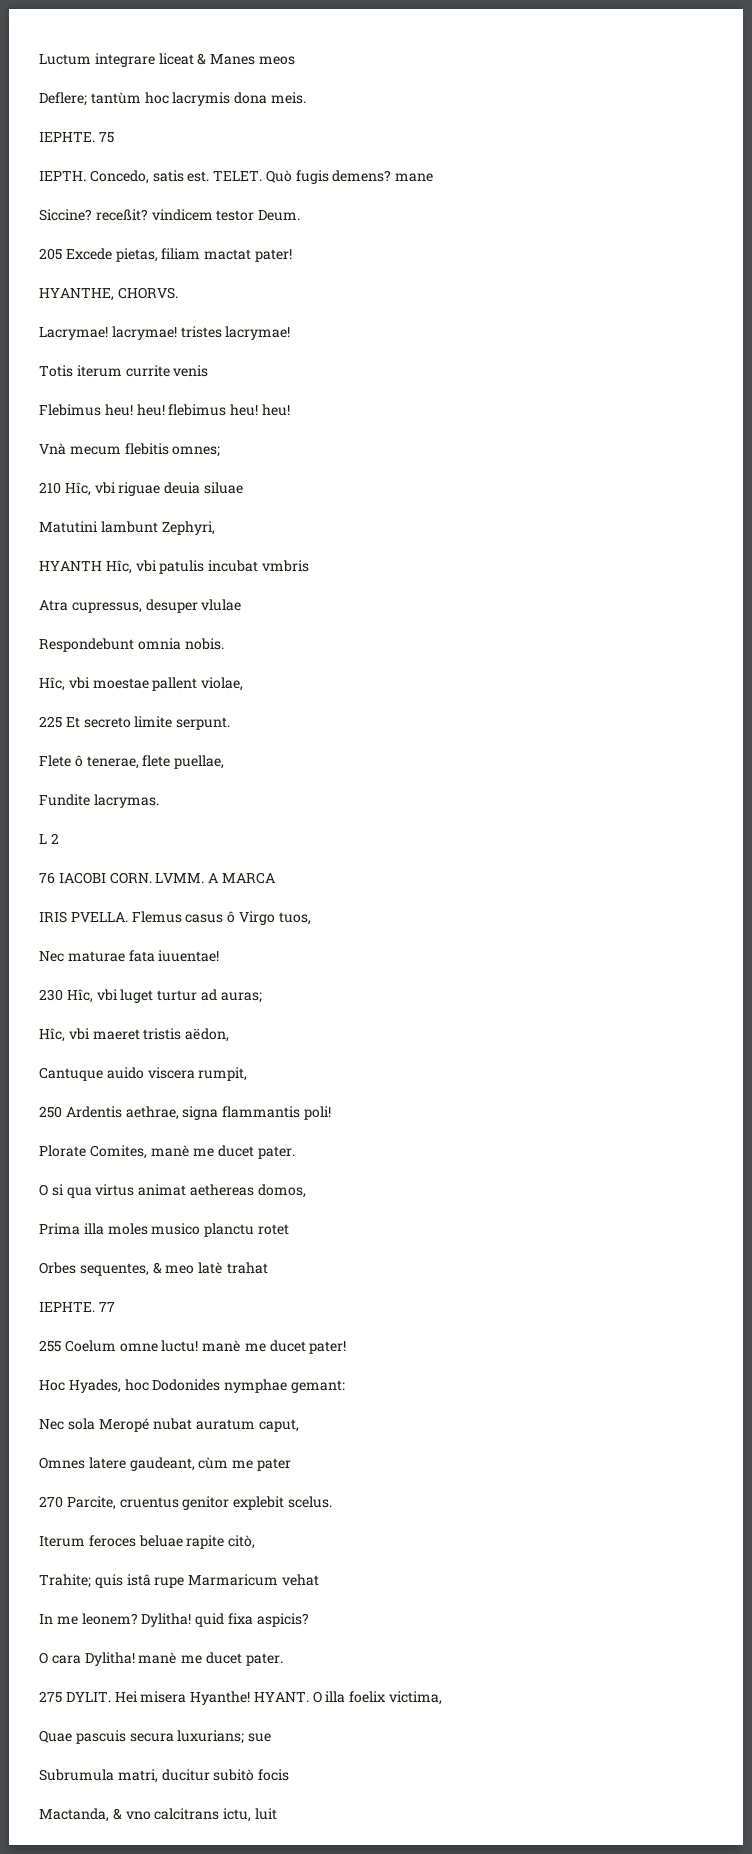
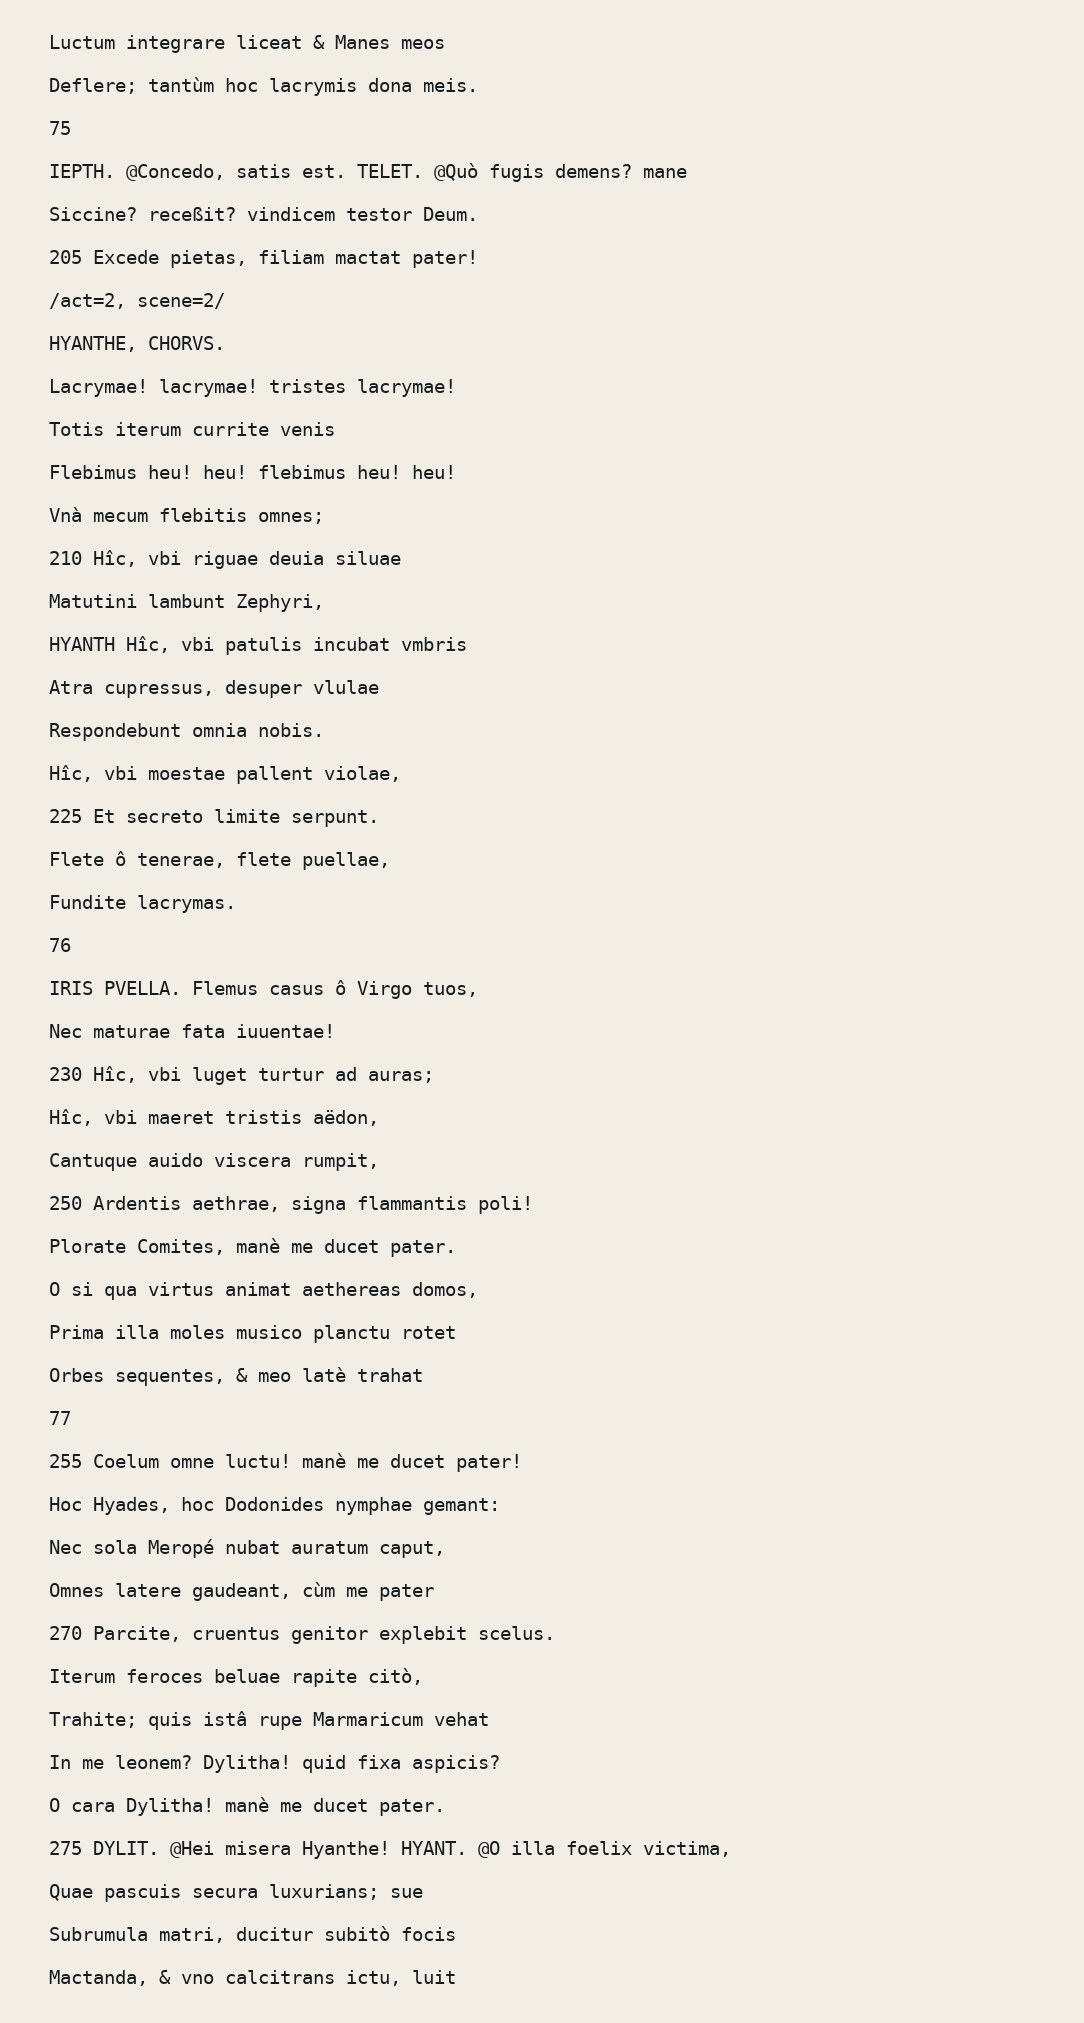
[39,132,95,142] IEPHTE. -> (478, 85) none
[89,170,149,184] Concedo, -> [126,164,225,181] @Concedo,
[265,170,292,183] Quò -> [434,163,478,181] @Quò
(292, 255) none -> [49,293,225,309] // /act=2, scene=2/
[39,833,59,844] // L 2 -> (236, 904) none
[58,872,275,884] IACOBI CORN. LVMM. A MARCA -> (71, 945) none
[39,1302,95,1312] IEPHTE. -> (423, 1375) none
[114,1691,138,1703] Hei -> [170,1841,214,1858] @Hei
[312,1691,322,1703] O -> [478,1841,500,1858] @O

